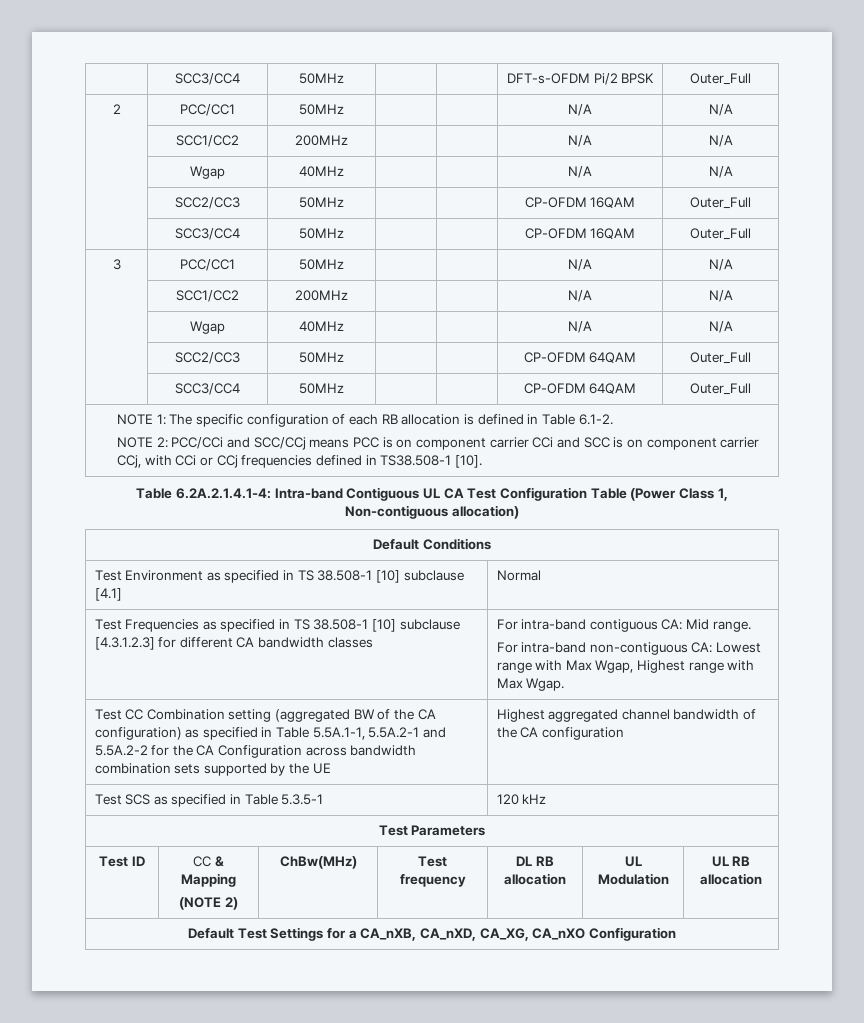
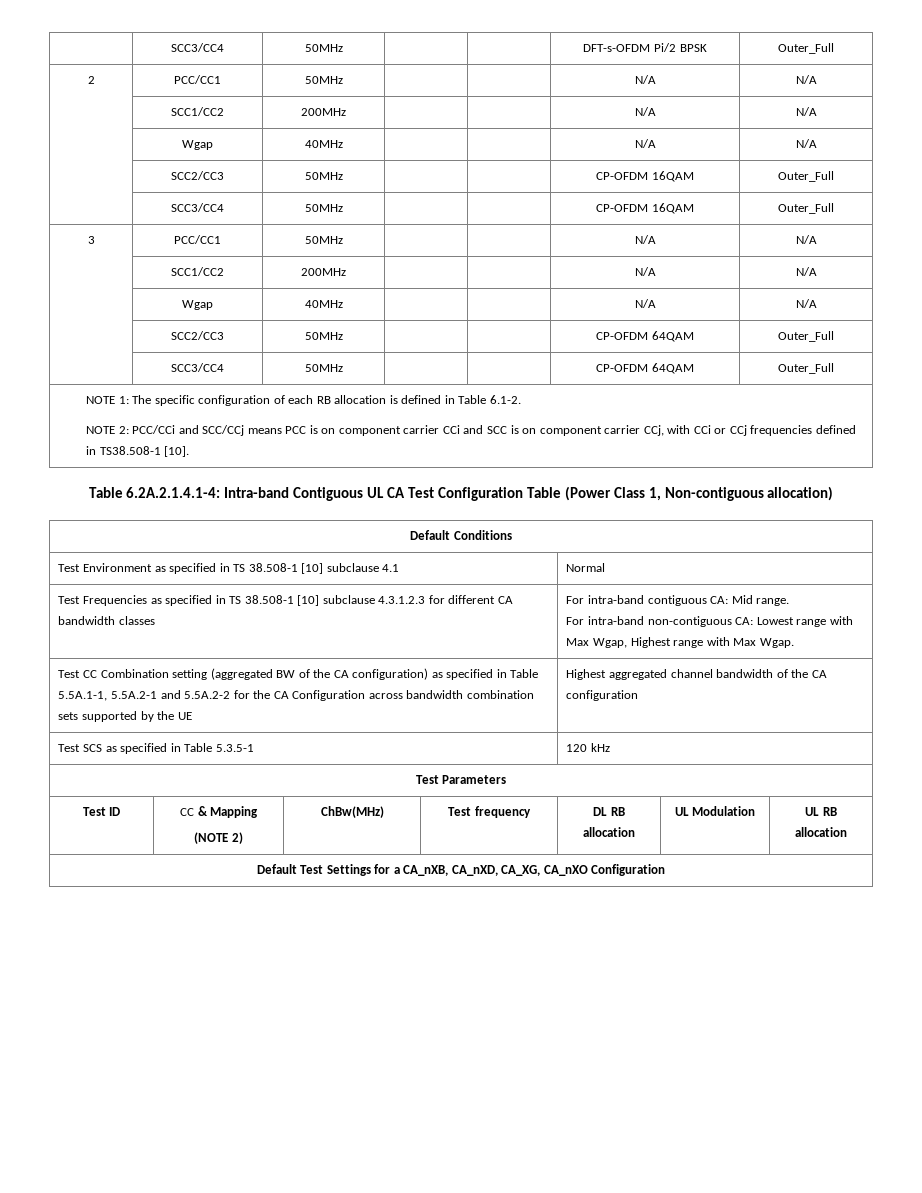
[94,588,122,601] [4.1] -> [382,564,400,572] 4.1
[94,637,155,650] [4.3.1.2.3] -> [378,596,426,604] 4.3.1.2.3

